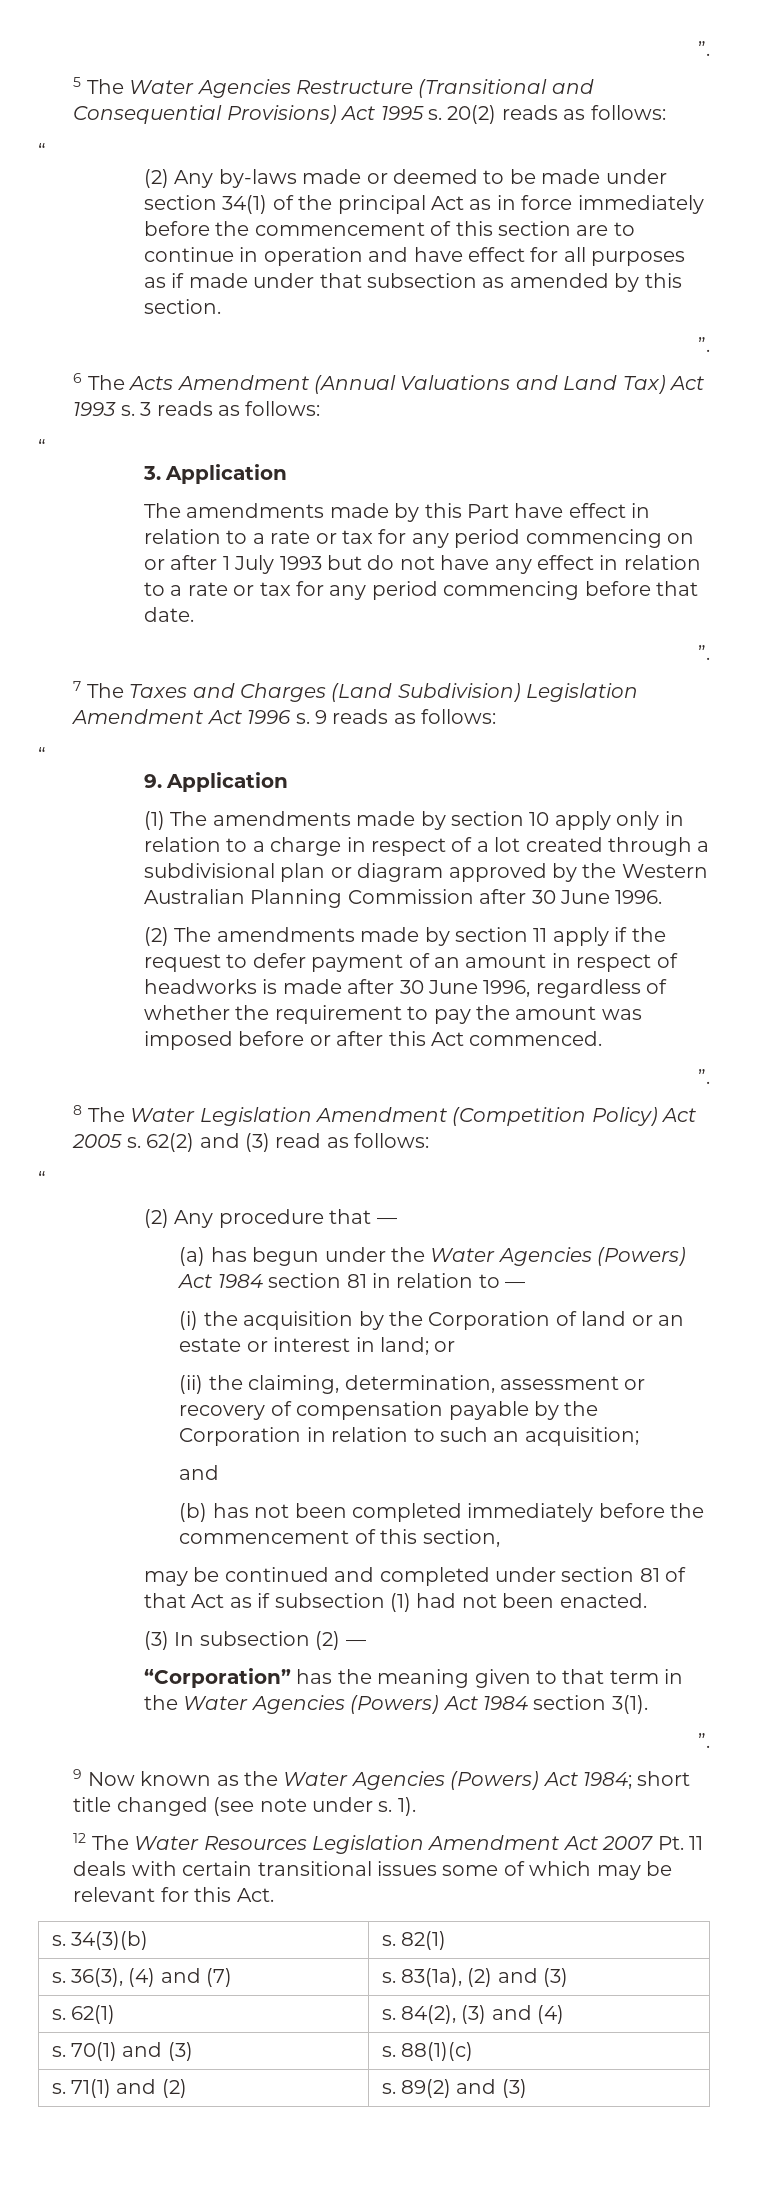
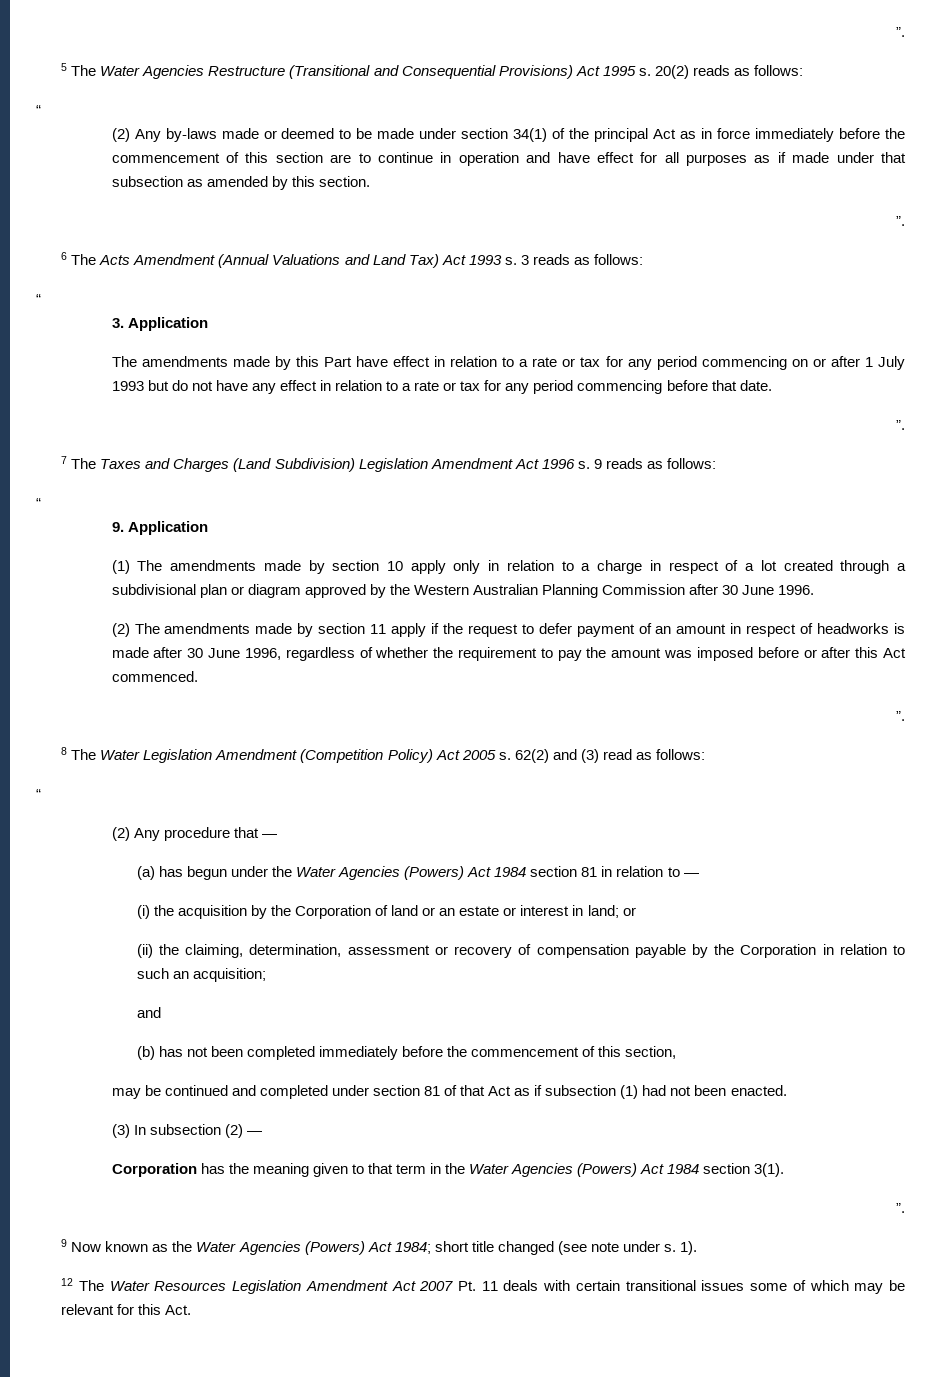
[143,1668,291,1688] “Corporation” -> [111,1163,197,1177] Corporation
[51,1931,148,1950] [381,1931,446,1950] [51,1968,233,1987] [381,1968,569,1987] [51,2005,115,2024] [381,2005,565,2024] [51,2042,193,2061] [381,2042,473,2061] [51,2079,187,2098] [381,2079,527,2098] // s. 34(3)(b) | s. 82(1) // s. 36(3), (4) and (7) | s. 83(1a), (2) and (3) // s. 62(1) | s. 84(2), (3) and (4) // s. 70(1) and (3) | s. 88(1)(c) // s. 71(1) and (2) | s. 89(2) and (3) -> (192, 1310) none

